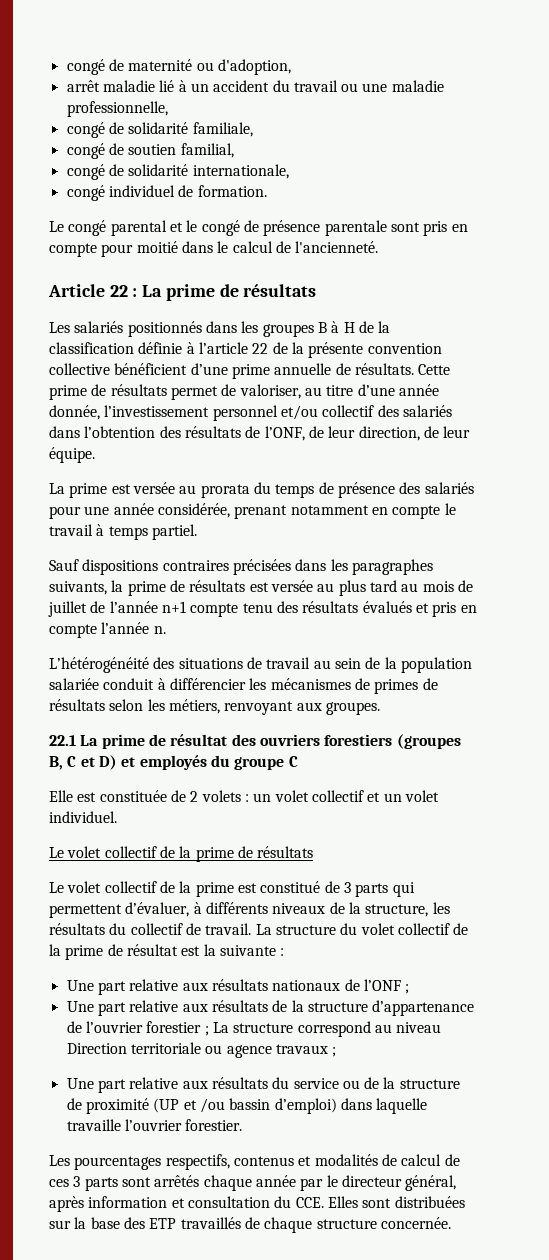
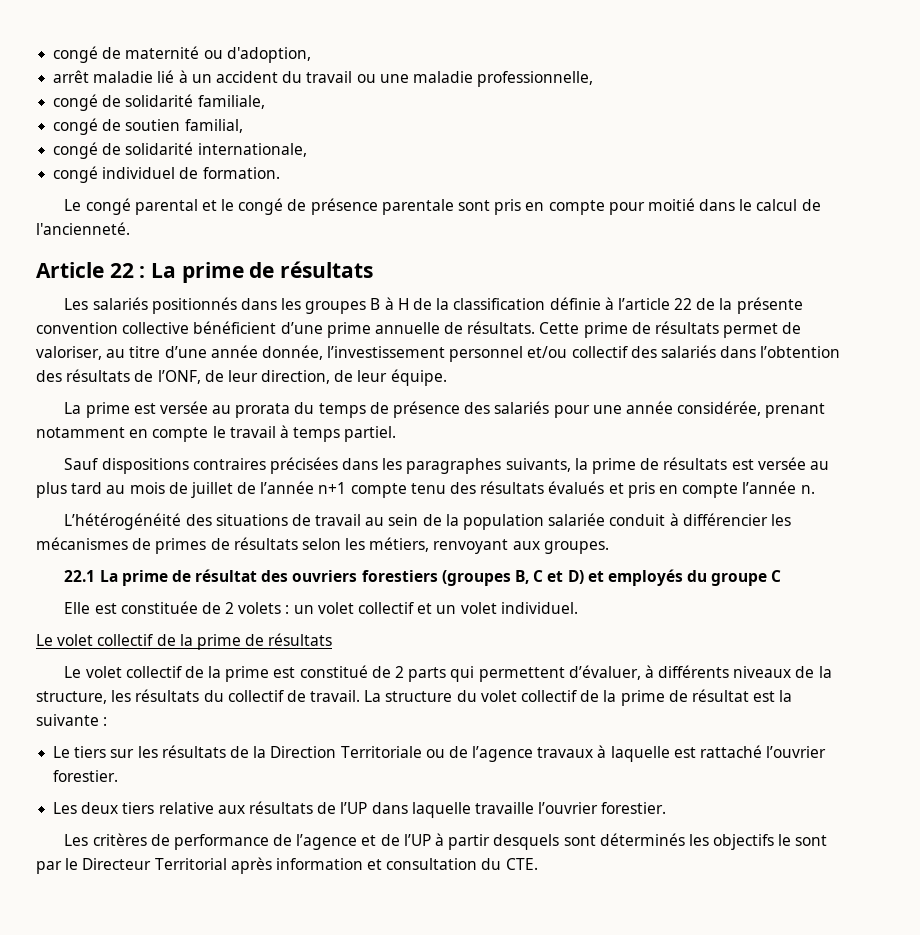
[343,882,351,893] 3 -> [394,666,404,678] 2
[66,979,410,995] [66,1000,475,1016] [66,1021,442,1037] [66,1042,337,1058] [66,1077,460,1093] [66,1098,337,1114] Une part relative aux résultats nationaux de l’ONF ; // Une part relative aux résultats de la structure d’appartenance de l’ouvrier forestier ; La structure correspond au niveau Direction territoriale ou agence travaux ; // Une part relative aux résultats du service ou de la structure de proximité (UP et /ou bassin d’emploi) -> [53,745,827,762] [53,770,119,782] [53,801,368,814] Le tiers sur les résultats de la Direction Territoriale ou de l’agence travaux à laquelle est rattaché l’ouvrier forestier. // Les deux tiers relative aux résultats de l’UP
[74,1154,460,1170] [49,1175,457,1191] pourcentages respectifs, contenus et modalités de calcul de ces 3 parts sont arrêtés chaque année par le directeur général, -> [92,833,828,850] [36,858,227,874] critères de performance de l’agence et de l’UP à partir desquels sont déterminés les objectifs le sont par le Directeur Territorial
[295,1196,465,1208] [49,1217,451,1233] CCE. Elles sont distribuées sur la base des ETP travaillés de chaque structure concernée. -> [505,858,538,870] CTE.

